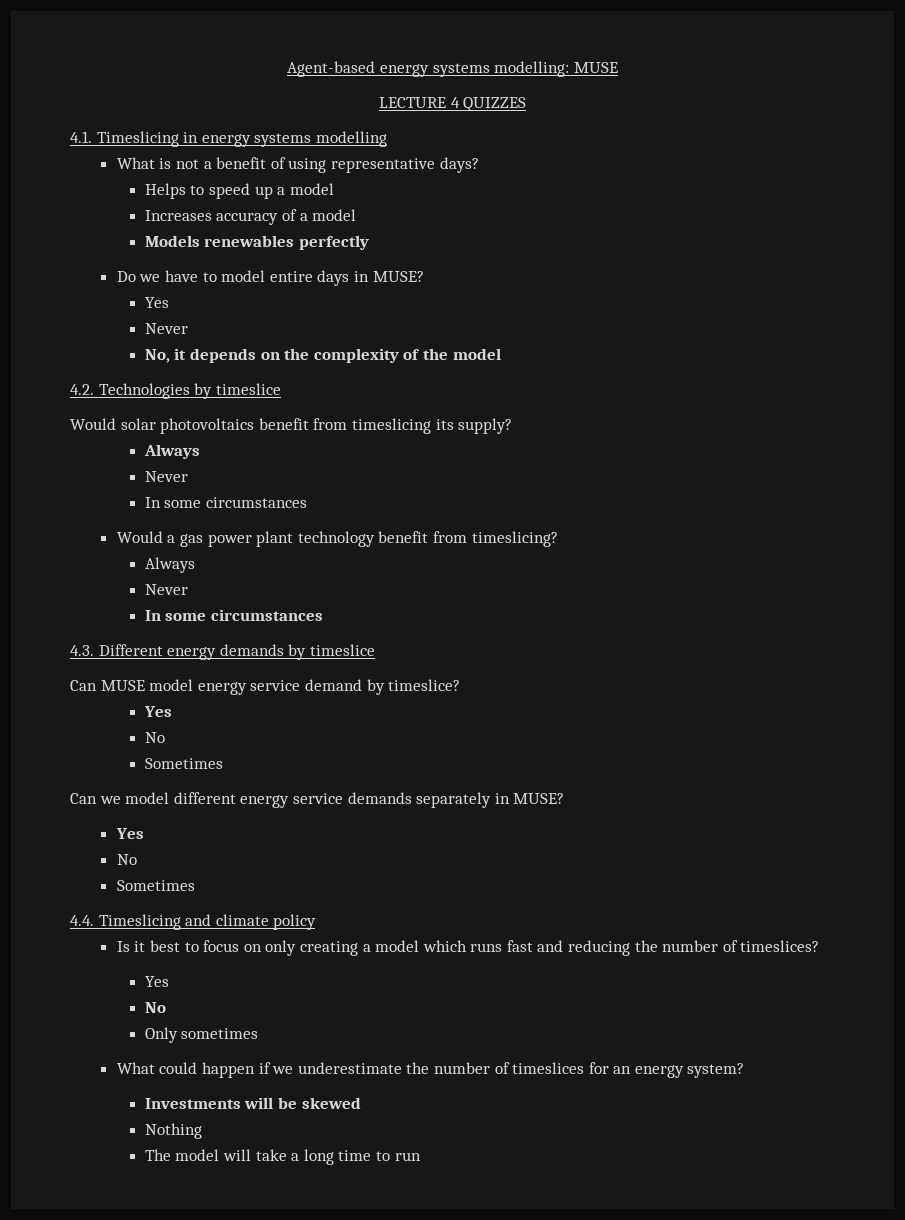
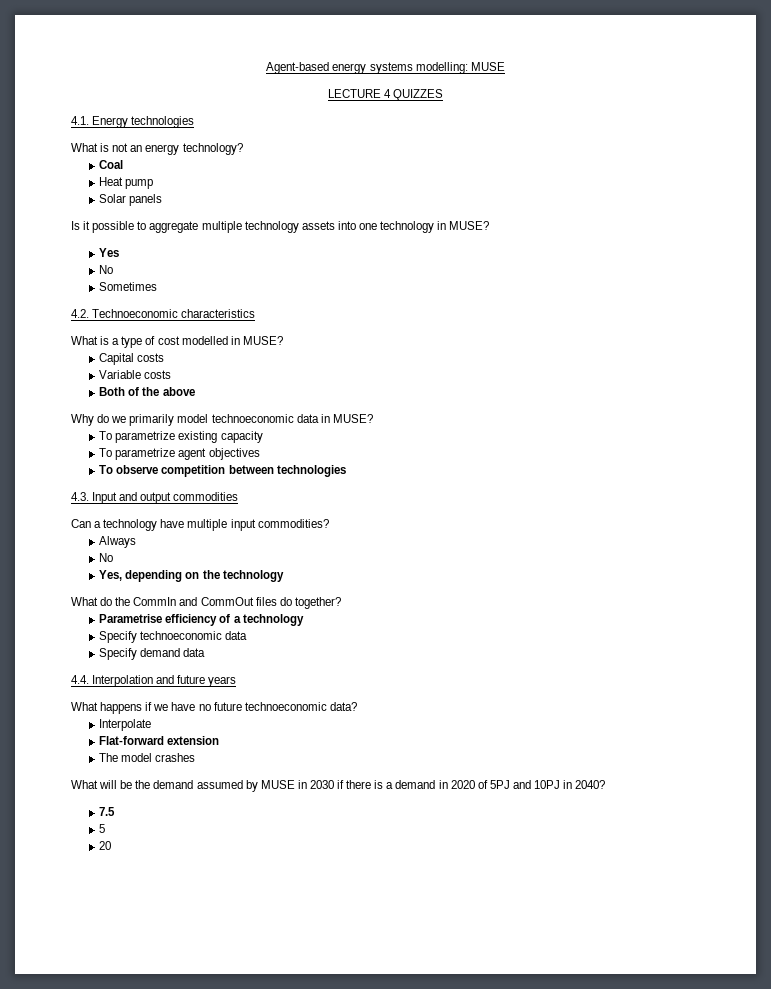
[96,131,387,147] [116,157,479,173] [144,183,334,199] [144,209,357,225] [144,235,370,250] [116,270,424,286] [144,297,169,308] [144,323,188,334] [144,348,501,363] [70,383,281,399] [70,418,513,434] [143,444,200,459] [144,471,188,482] [144,497,308,508] [116,531,558,547] [144,557,195,573] [144,584,188,595] [144,609,324,621] [70,644,375,660] [70,679,461,695] [143,706,172,717] [144,732,165,743] [144,758,223,769] [70,792,492,808] Timeslicing in energy systems modelling // What is not a benefit of using representative days? // Helps to speed up a model // Increases accuracy of a model // Models renewables perfectly // Do we have to model entire days in MUSE? // Yes // Never // No, it depends on the complexity of the model // 4.2. Technologies by timeslice // Would solar photovoltaics benefit from timeslicing its supply? // Always // Never // In some circumstances // Would a gas power plant technology benefit from timeslicing? // Always // Never // In some circumstances // 4.3. Different energy demands by timeslice // Can MUSE model energy service demand by timeslice? // Yes // No // Sometimes // Can we model different energy service demands separately -> [92,116,195,128] [71,143,243,155] [99,160,124,169] [99,177,154,189] [99,194,163,206] [71,221,435,233] Energy technologies // What is not an energy technology? // Coal // Heat pump // Solar panels // Is it possible to aggregate multiple technology assets into one technology
[70,914,317,930] [116,940,820,956] [144,976,169,987] [144,1002,166,1013] [144,1027,259,1043] [116,1062,745,1078] [144,1097,361,1109] [144,1123,202,1139] [144,1149,421,1165] 4.4. Timeslicing and climate policy // Is it best to focus on only creating a model which runs fast and reducing the number of timeslices? // Yes // No // Only sometimes // What could happen if we underestimate the number of timeslices for an energy system? // Investments will be skewed // Nothing // The model will take a long time to run -> [71,309,256,318] [71,336,283,348] [99,353,165,365] [99,370,172,379] [99,387,195,396] [71,414,373,426] [99,431,263,443] [99,448,260,460] [99,465,346,477] [71,492,239,504] [71,519,329,531] [99,536,137,548] [99,553,114,562] [99,570,284,582] [71,597,341,609] [99,614,304,626] [99,631,248,643] [99,648,206,660] [71,675,237,687] [71,702,357,714] [99,719,152,731] [99,736,220,745] [99,753,196,762] [71,780,606,792] [99,807,116,816] [99,824,106,833] [99,841,112,850] 4.2. Technoeconomic characteristics // What is a type of cost modelled in MUSE? // Capital costs // Variable costs // Both of the above // Why do we primarily model technoeconomic data in MUSE? // To parametrize existing capacity // To parametrize agent objectives // To observe competition between technologies // 4.3. Input and output commodities // Can a technology have multiple input commodities? // Always // No // Yes, depending on the technology // What do the CommIn and CommOut files do together? // Parametrise efficiency of a technology // Specify technoeconomic data // Specify demand data // 4.4. Interpolation and future years // What happens if we have no future technoeconomic data? // Interpolate // Flat-forward extension // The model crashes // What will be the demand assumed by MUSE in 2030 if there is a demand in 2020 of 5PJ and 10PJ in 2040? // 7.5 // 5 // 20

